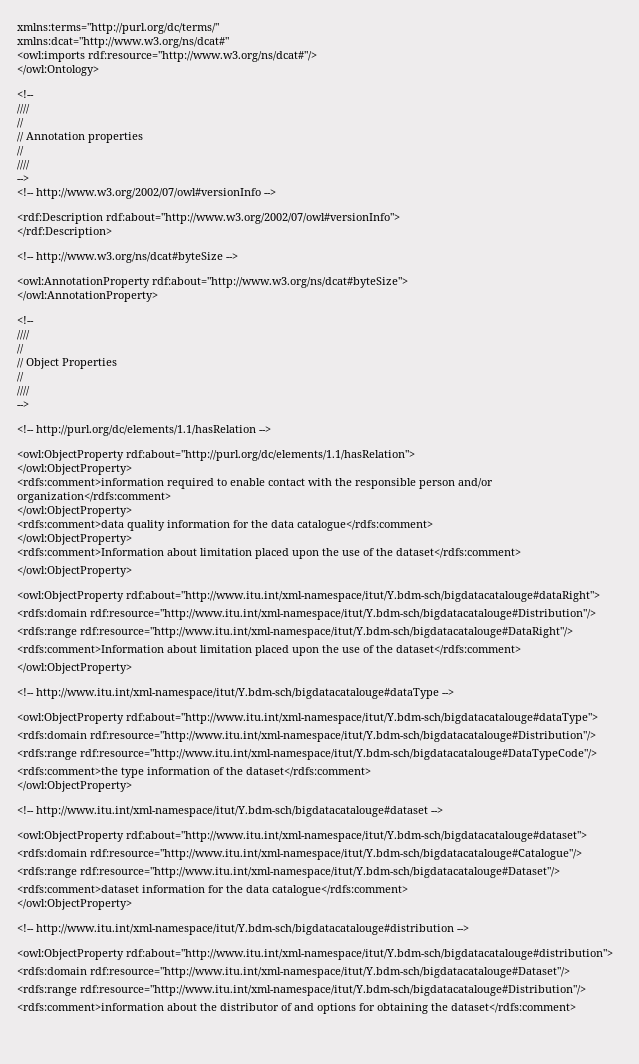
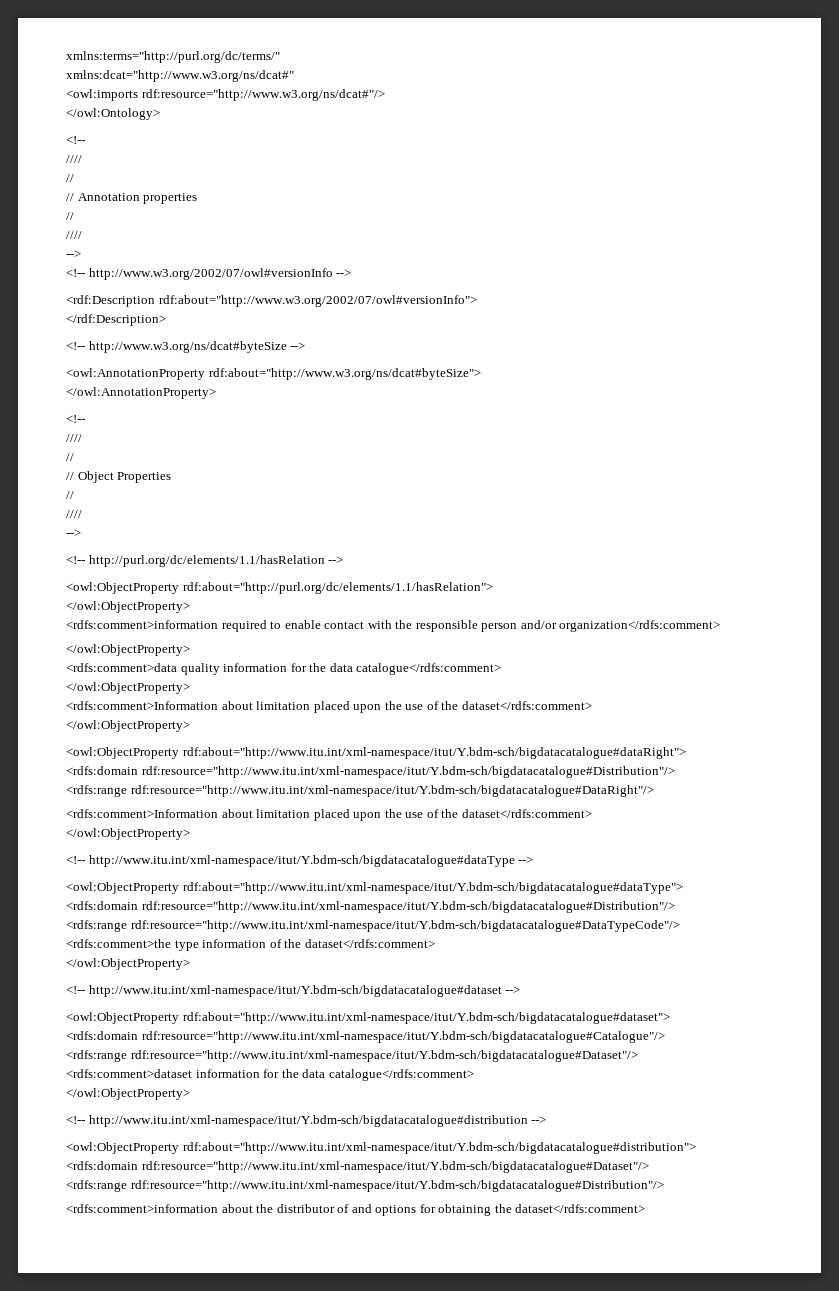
[126,591,600,602] [17,609,596,620] [17,627,573,638] rdf:about="http://www.itu.int/xml-namespace/itut/Y.bdm-sch/bigdatacatalouge#dataRight"> // <rdfs:domain rdf:resource="http://www.itu.int/xml-namespace/itut/Y.bdm-sch/bigdatacatalouge#Distribution"/> // <rdfs:range rdf:resource="http://www.itu.int/xml-namespace/itut/Y.bdm-sch/bigdatacatalouge#DataRight"/> -> [182,747,686,759] [66,766,675,778] [66,785,654,797] rdf:about="http://www.itu.int/xml-namespace/itut/Y.bdm-sch/bigdatacatalogue#dataRight"> // <rdfs:domain rdf:resource="http://www.itu.int/xml-namespace/itut/Y.bdm-sch/bigdatacatalogue#Distribution"/> // <rdfs:range rdf:resource="http://www.itu.int/xml-namespace/itut/Y.bdm-sch/bigdatacatalogue#DataRight"/>
[36,688,454,699] [17,713,598,724] [17,731,596,742] [17,749,597,760] http://www.itu.int/xml-namespace/itut/Y.bdm-sch/bigdatacatalouge#dataType --> // <owl:ObjectProperty rdf:about="http://www.itu.int/xml-namespace/itut/Y.bdm-sch/bigdatacatalouge#dataType"> // <rdfs:domain rdf:resource="http://www.itu.int/xml-namespace/itut/Y.bdm-sch/bigdatacatalouge#Distribution"/> // <rdfs:range rdf:resource="http://www.itu.int/xml-namespace/itut/Y.bdm-sch/bigdatacatalouge#DataTypeCode"/> -> [88,855,534,867] [66,882,683,894] [66,901,675,913] [66,920,680,932] http://www.itu.int/xml-namespace/itut/Y.bdm-sch/bigdatacatalogue#dataType --> // <owl:ObjectProperty rdf:about="http://www.itu.int/xml-namespace/itut/Y.bdm-sch/bigdatacatalogue#dataType"> // <rdfs:domain rdf:resource="http://www.itu.int/xml-namespace/itut/Y.bdm-sch/bigdatacatalogue#Distribution"/> // <rdfs:range rdf:resource="http://www.itu.int/xml-namespace/itut/Y.bdm-sch/bigdatacatalogue#DataTypeCode"/>
[36,806,443,817] [17,831,587,842] [17,849,582,860] [17,867,560,878] http://www.itu.int/xml-namespace/itut/Y.bdm-sch/bigdatacatalouge#dataset --> // <owl:ObjectProperty rdf:about="http://www.itu.int/xml-namespace/itut/Y.bdm-sch/bigdatacatalouge#dataset"> // <rdfs:domain rdf:resource="http://www.itu.int/xml-namespace/itut/Y.bdm-sch/bigdatacatalouge#Catalogue"/> // <rdfs:range rdf:resource="http://www.itu.int/xml-namespace/itut/Y.bdm-sch/bigdatacatalouge#Dataset"/> -> [88,985,521,997] [66,1012,670,1024] [66,1031,665,1043] [66,1050,638,1062] http://www.itu.int/xml-namespace/itut/Y.bdm-sch/bigdatacatalogue#dataset --> // <owl:ObjectProperty rdf:about="http://www.itu.int/xml-namespace/itut/Y.bdm-sch/bigdatacatalogue#dataset"> // <rdfs:domain rdf:resource="http://www.itu.int/xml-namespace/itut/Y.bdm-sch/bigdatacatalogue#Catalogue"/> // <rdfs:range rdf:resource="http://www.itu.int/xml-namespace/itut/Y.bdm-sch/bigdatacatalogue#Dataset"/>
[36,924,469,935] [17,949,613,960] [17,967,570,978] [17,985,586,996] http://www.itu.int/xml-namespace/itut/Y.bdm-sch/bigdatacatalouge#distribution --> // <owl:ObjectProperty rdf:about="http://www.itu.int/xml-namespace/itut/Y.bdm-sch/bigdatacatalouge#distribution"> // <rdfs:domain rdf:resource="http://www.itu.int/xml-namespace/itut/Y.bdm-sch/bigdatacatalouge#Dataset"/> // <rdfs:range rdf:resource="http://www.itu.int/xml-namespace/itut/Y.bdm-sch/bigdatacatalouge#Distribution"/> -> [88,1115,547,1127] [66,1142,696,1154] [66,1161,649,1173] [66,1180,664,1192] http://www.itu.int/xml-namespace/itut/Y.bdm-sch/bigdatacatalogue#distribution --> // <owl:ObjectProperty rdf:about="http://www.itu.int/xml-namespace/itut/Y.bdm-sch/bigdatacatalogue#distribution"> // <rdfs:domain rdf:resource="http://www.itu.int/xml-namespace/itut/Y.bdm-sch/bigdatacatalogue#Dataset"/> // <rdfs:range rdf:resource="http://www.itu.int/xml-namespace/itut/Y.bdm-sch/bigdatacatalogue#Distribution"/>

